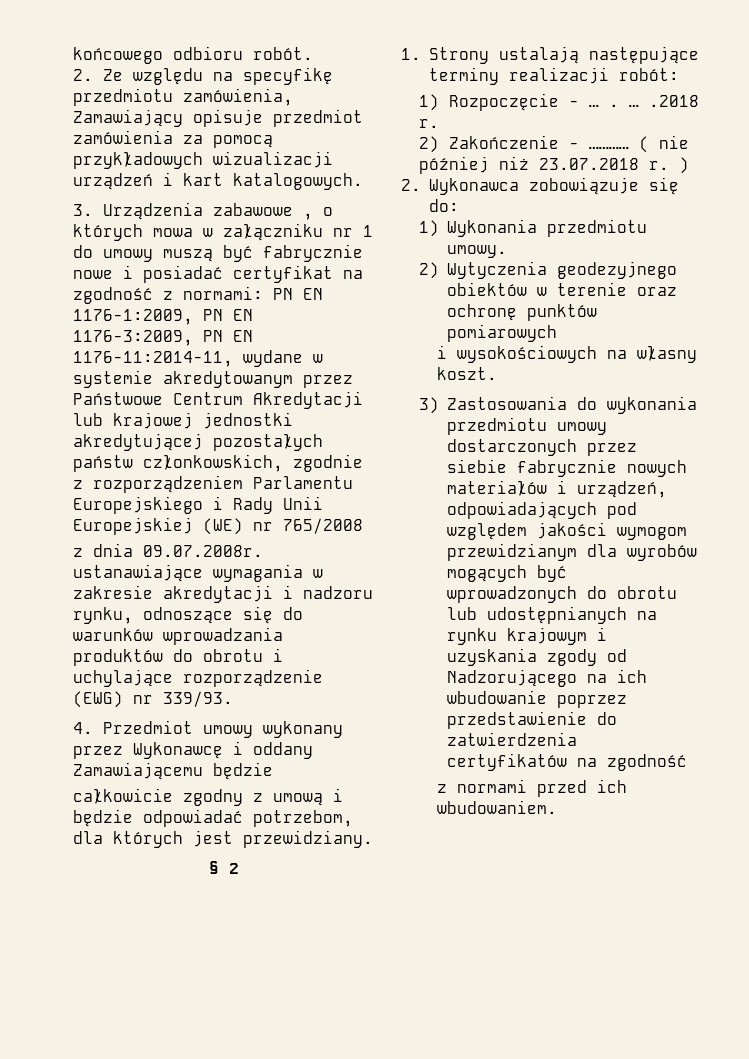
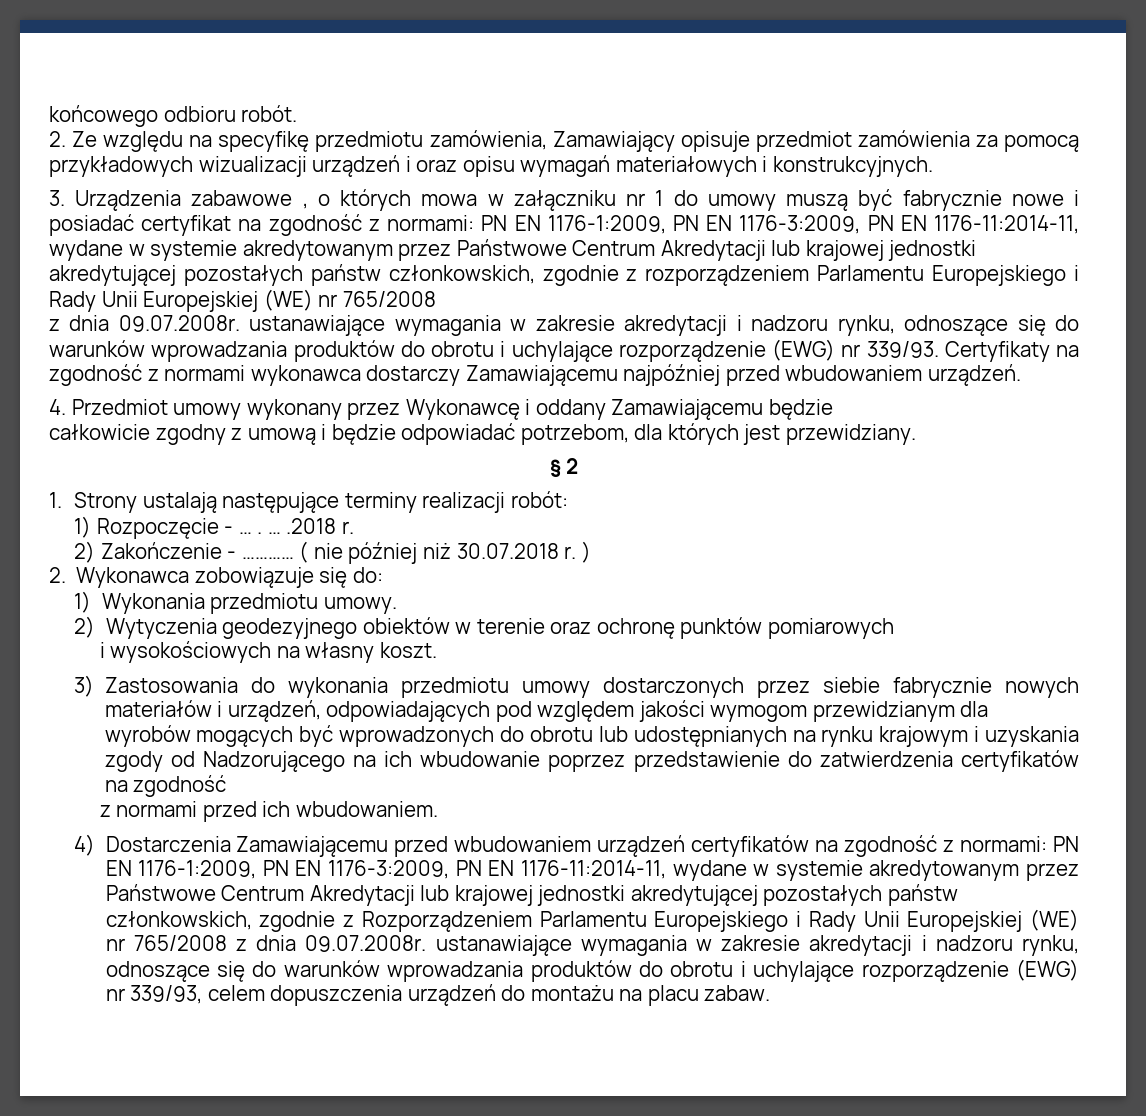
[183,173,363,190] kart katalogowych. -> [416,155,933,177] oraz opisu wymagań materiałowych i konstrukcyjnych.
(233, 699) none -> [944,341,1079,362] [49,364,1021,386] Certyfikaty na zgodność z normami wykonawca dostarczy Zamawiającemu najpóźniej przed wbudowaniem urządzeń.
[539,158,640,170] 23.07.2018 -> [456,543,559,559] 30.07.2018
(558, 807) none -> [74,834,1079,857] [105,860,1079,881] [105,884,958,906] [105,909,1079,932] [105,935,1079,956] [105,959,1079,982] [105,984,771,1006] // 4) Dostarczenia Zamawiającemu przed wbudowaniem urządzeń certyfikatów na zgodność z normami: PN EN 1176-1:2009, PN EN 1176-3:2009, PN EN 1176-11:2014-11, wydane w systemie akredytowanym przez Państwowe Centrum Akredytacji lub krajowej jednostki akredytującej pozostałych państw członkowskich, zgodnie z Rozporządzeniem Parlamentu Europejskiego i Rady Unii Europejskiej (WE) nr 765/2008 z dnia 09.07.2008r. ustanawiające wymagania w zakresie akredytacji i nadzoru rynku, odnoszące się do warunków wprowadzania produktów do obrotu i uchylające rozporządzenie (EWG) nr 339/93, celem dopuszczenia urządzeń do montażu na placu zabaw.

